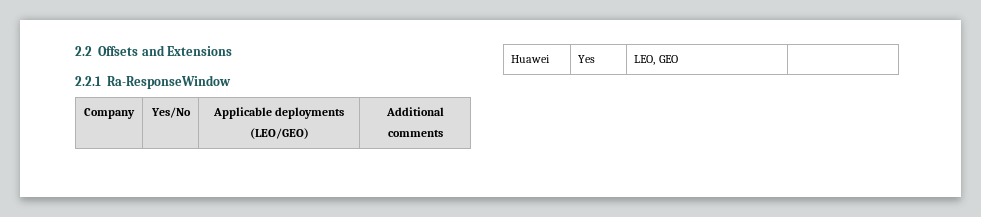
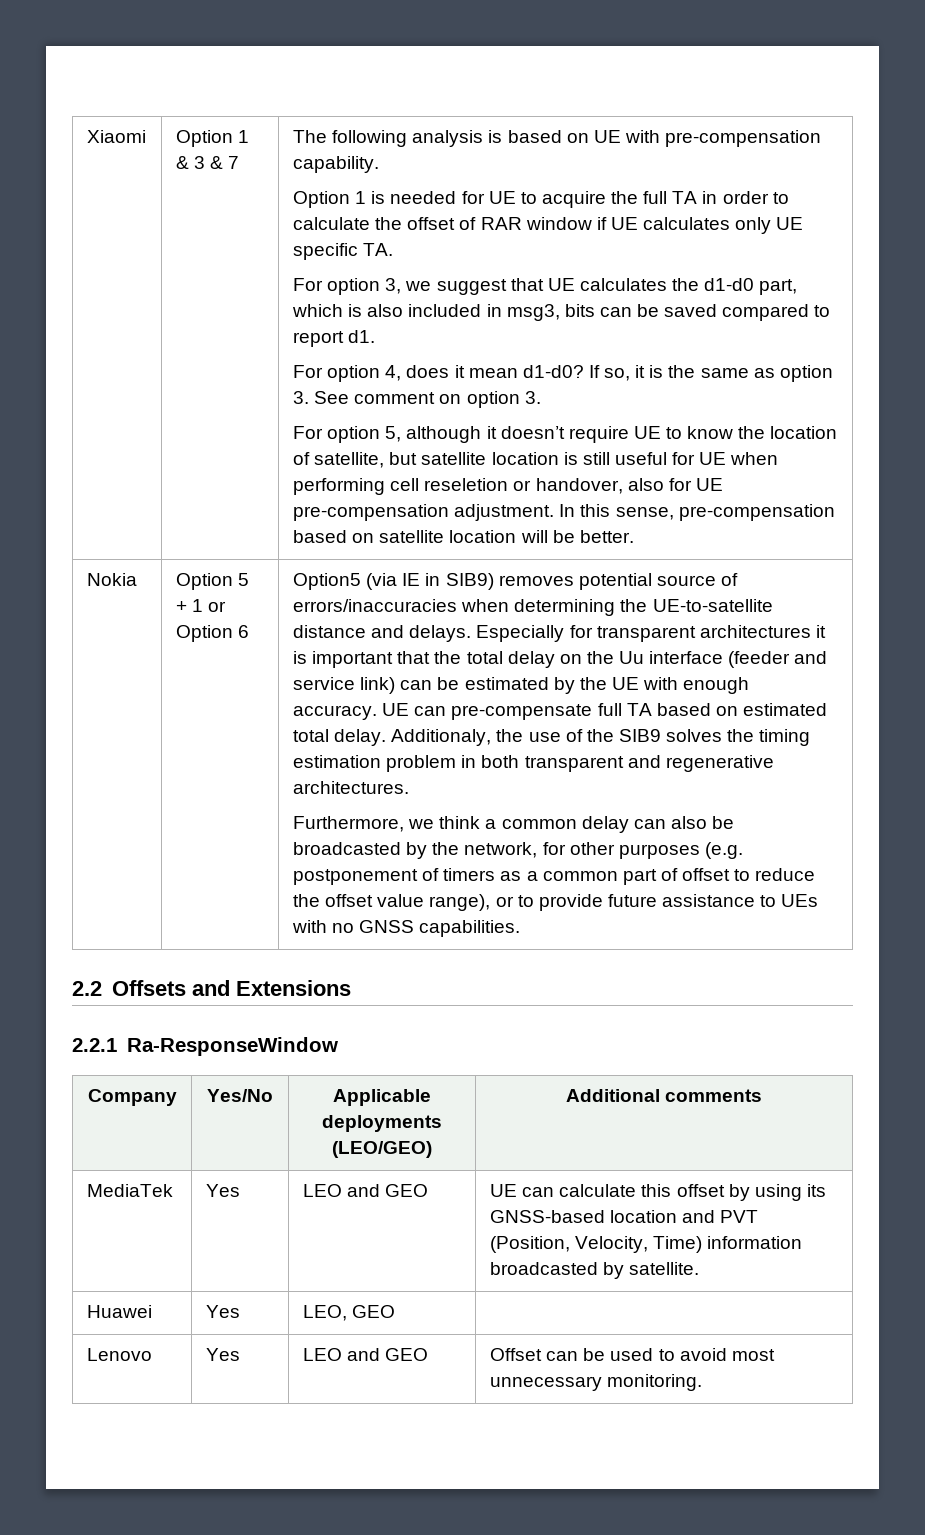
(75, 51) none -> [86,130,146,143] [175,130,250,147] [175,156,240,169] [292,130,822,147] [292,156,379,173] [292,191,789,208] [292,217,804,234] [292,243,394,260] [292,278,798,295] [291,304,831,321] [292,330,376,347] [292,365,833,382] [292,391,541,408] [292,426,838,443] [292,452,779,468] [292,478,723,495] [292,504,835,521] [292,530,634,543] [86,573,137,586] [175,573,250,590] [175,599,227,612] [175,625,250,642] [292,573,739,590] [292,599,773,616] [292,625,826,642] [292,651,828,668] [292,677,750,694] [292,703,828,720] [292,729,811,746] [292,755,774,772] [292,781,409,794] [292,816,735,833] [292,842,743,859] [292,868,816,885] [292,894,819,911] [291,920,521,937] Xiaomi | Option 1 & 3 & 7 | The following analysis is based on UE with pre-compensation capability. // Option 1 is needed for UE to acquire the full TA in order to calculate the offset of RAR window if UE calculates only UE specific TA. // For option 3, we suggest that UE calculates the d1-d0 part, which is also included in msg3, bits can be saved compared to report d1. // For option 4, does it mean d1-d0? If so, it is the same as option 3. See comment on option 3. // For option 5, although it doesn’t require UE to know the location of satellite, but satellite location is still useful for UE when performing cell reseletion or handover, also for UE pre-compensation adjustment. In this sense, pre-compensation based on satellite location will be better. // Nokia | Option 5 + 1 or Option 6 | Option5 (via IE in SIB9) removes potential source of errors/inaccuracies when determining the UE-to-satellite distance and delays. Especially for transparent architectures it is important that the total delay on the Uu interface (feeder and service link) can be estimated by the UE with enough accuracy. UE can pre-compensate full TA based on estimated total delay. Additionaly, the use of the SIB9 solves the timing estimation problem in both transparent and regenerative architectures. // Furthermore, we think a common delay can also be broadcasted by the network, for other purposes (e.g. postponement of timers as a common part of offset to reduce the offset value range), or to provide future assistance to UEs with no GNSS capabilities. //
[511,55,551,63] [578,55,596,63] [634,55,678,65] Huawei | Yes | LEO, GEO | -> [86,1184,173,1197] [205,1184,240,1197] [302,1184,429,1197] [489,1184,826,1201] [489,1210,759,1223] [489,1236,803,1253] [489,1262,700,1279] [86,1305,152,1318] [205,1305,240,1318] [302,1305,396,1321] [86,1348,152,1361] [205,1348,240,1361] [302,1348,429,1361] [489,1348,775,1361] [489,1374,703,1391] MediaTek | Yes | LEO and GEO | UE can calculate this offset by using its GNSS-based location and PVT (Position, Velocity, Time) information broadcasted by satellite. // Huawei | Yes | LEO, GEO | // Lenovo | Yes | LEO and GEO | Offset can be used to avoid most unnecessary monitoring.

